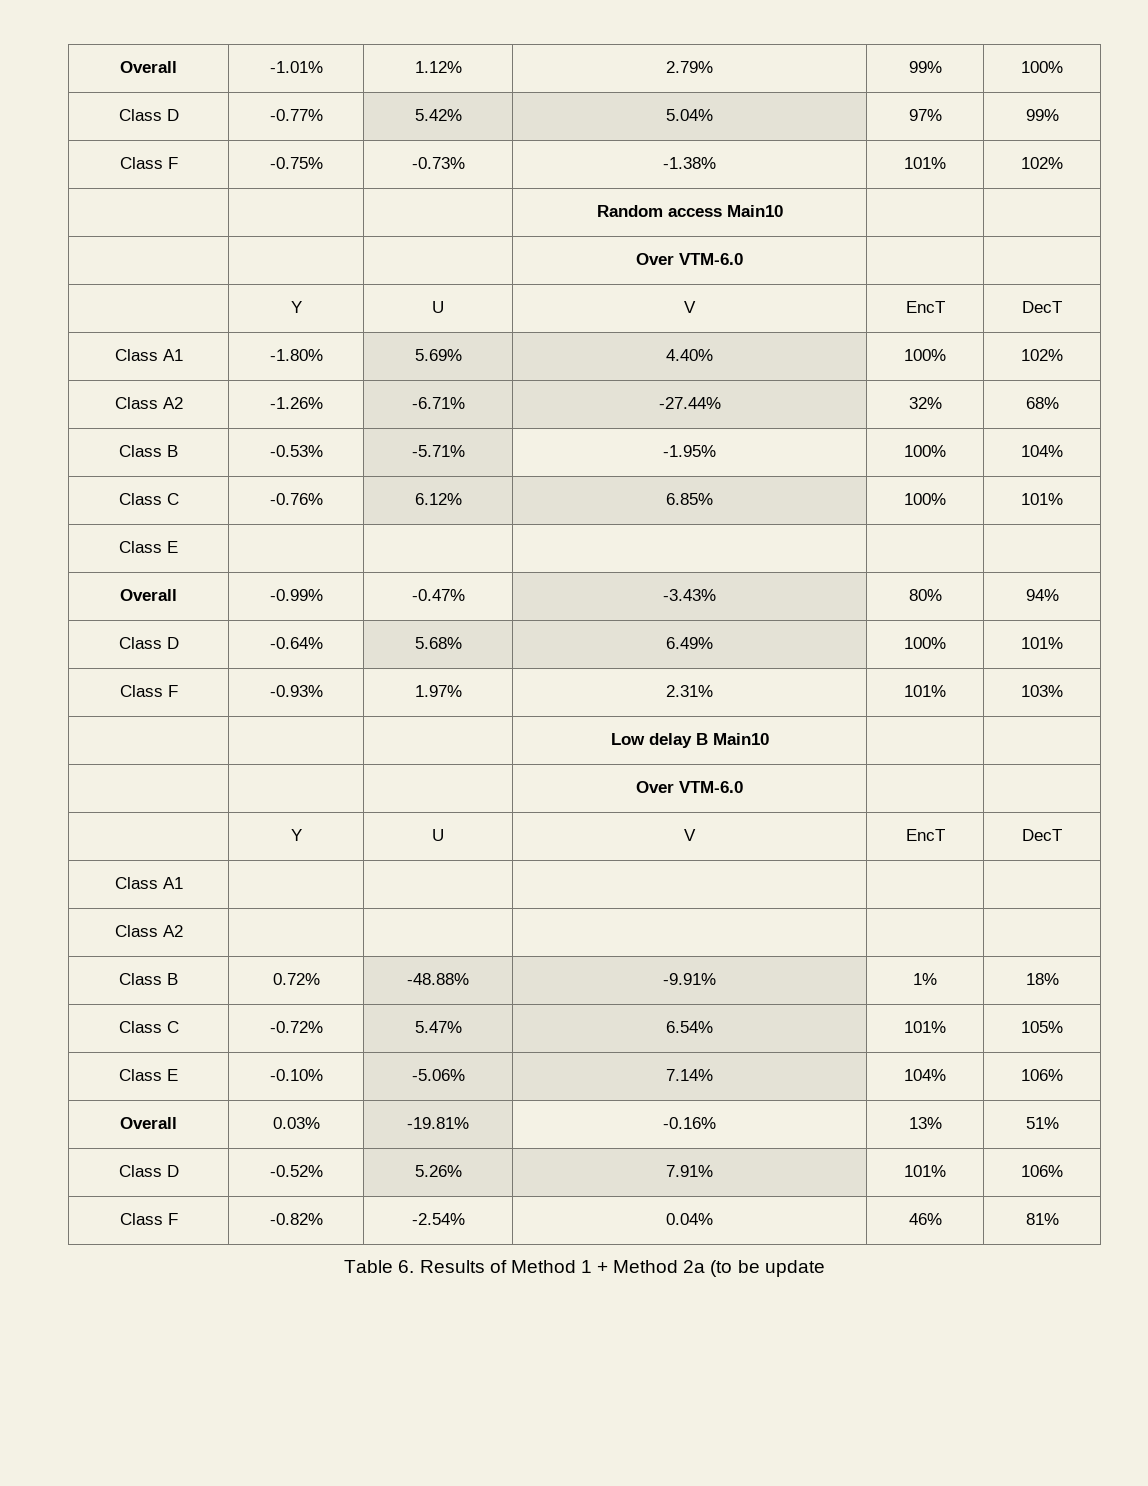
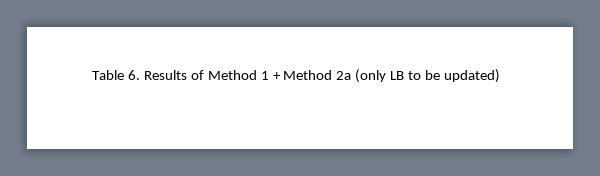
[120,61,177,73] [269,61,323,73] [414,61,462,73] [665,61,713,73] [908,61,942,73] [1021,61,1063,73] [118,109,179,121] [269,109,323,121] [414,109,462,121] [665,109,713,121] [908,109,942,121] [1025,109,1059,121] [119,157,178,169] [269,157,323,169] [411,157,465,169] [662,157,716,169] [904,157,946,169] [1021,157,1063,169] [596,205,783,217] [635,253,743,265] [290,301,302,313] [432,301,444,313] [683,301,696,313] [905,301,945,313] [1022,301,1062,313] [114,349,183,361] [269,349,323,361] [414,349,462,361] [665,349,713,361] [904,349,946,361] [1021,349,1063,361] [114,397,183,409] [269,397,323,409] [411,397,465,409] [658,397,721,409] [908,397,942,409] [1025,397,1059,409] [119,445,178,457] [269,445,323,457] [411,445,465,457] [662,445,716,457] [904,445,946,457] [1021,445,1063,457] [118,493,179,505] [269,493,323,505] [414,493,462,505] [665,493,713,505] [904,493,946,505] [1021,493,1063,505] [119,541,178,553] [120,589,177,601] [269,589,323,601] [411,589,465,601] [662,589,716,601] [908,589,942,601] [1025,589,1059,601] [118,637,179,649] [269,637,323,649] [414,637,462,649] [665,637,713,649] [904,637,946,649] [1021,637,1063,649] [119,685,178,697] [269,685,323,697] [414,685,462,697] [665,685,713,697] [904,685,946,697] [1021,685,1063,697] [610,733,769,748] [635,781,743,793] [290,829,302,841] [432,829,444,841] [683,829,696,841] [905,829,945,841] [1022,829,1062,841] [114,877,183,889] [114,925,183,937] [119,973,178,985] [272,973,320,985] [407,973,469,985] [662,973,716,985] [913,973,937,985] [1025,973,1059,985] [118,1021,179,1033] [269,1021,323,1033] [414,1021,462,1033] [665,1021,713,1033] [904,1021,946,1033] [1021,1021,1063,1033] [119,1069,178,1081] [269,1069,323,1081] [411,1069,465,1081] [665,1069,713,1081] [904,1069,946,1081] [1021,1069,1063,1081] [120,1117,177,1129] [272,1117,320,1129] [407,1117,469,1129] [662,1117,716,1129] [908,1117,942,1129] [1025,1117,1059,1129] [118,1165,179,1177] [269,1165,323,1177] [414,1165,462,1177] [665,1165,713,1177] [904,1165,946,1177] [1021,1165,1063,1177] [119,1213,178,1225] [269,1213,323,1225] [411,1213,465,1225] [665,1213,713,1225] [908,1213,942,1225] [1025,1213,1059,1225] Overall | -1.01% | 1.12% | 2.79% | 99% | 100% // Class D | -0.77% | 5.42% | 5.04% | 97% | 99% // Class F | -0.75% | -0.73% | -1.38% | 101% | 102% // | | | Random access Main10 | | // | | | Over VTM-6.0 | | // | Y | U | V | EncT | DecT // Class A1 | -1.80% | 5.69% | 4.40% | 100% | 102% // Class A2 | -1.26% | -6.71% | -27.44% | 32% | 68% // Class B | -0.53% | -5.71% | -1.95% | 100% | 104% // Class C | -0.76% | 6.12% | 6.85% | 100% | 101% // Class E | | | | | // Overall | -0.99% | -0.47% | -3.43% | 80% | 94% // Class D | -0.64% | 5.68% | 6.49% | 100% | 101% // Class F | -0.93% | 1.97% | 2.31% | 101% | 103% // | | | Low delay B Main10 | | // | | | Over VTM-6.0 | | // | Y | U | V | EncT | DecT // Class A1 | | | | | // Class A2 | | | | | // Class B | 0.72% | -48.88% | -9.91% | 1% | 18% // Class C | -0.72% | 5.47% | 6.54% | 101% | 105% // Class E | -0.10% | -5.06% | 7.14% | 104% | 106% // Overall | 0.03% | -19.81% | -0.16% | 13% | 51% // Class D | -0.52% | 5.26% | 7.91% | 101% | 106% // Class F | -0.82% | -2.54% | 0.04% | 46% | 81% // -> (92, 75) none
[710,1260,825,1277] (to be update -> [355,69,500,83] (only LB to be updated)

